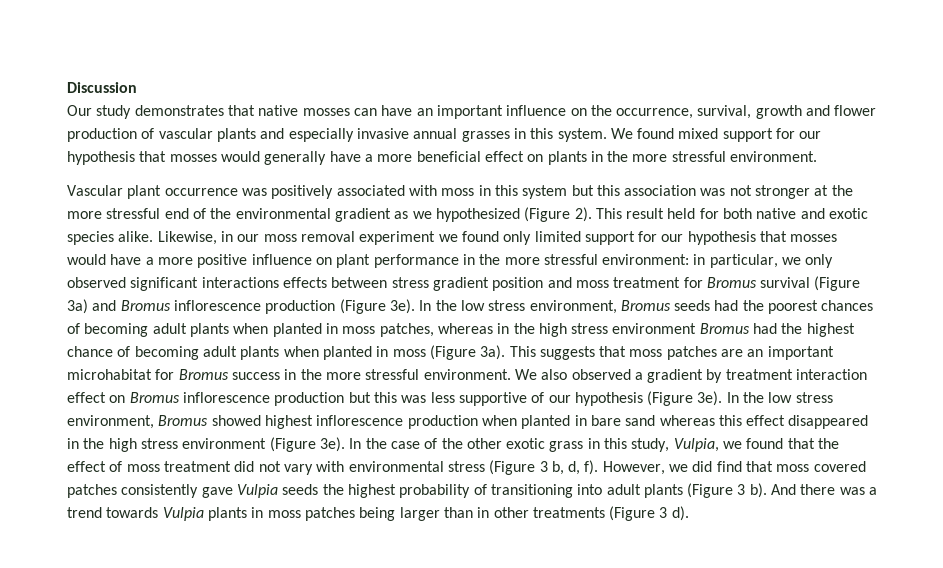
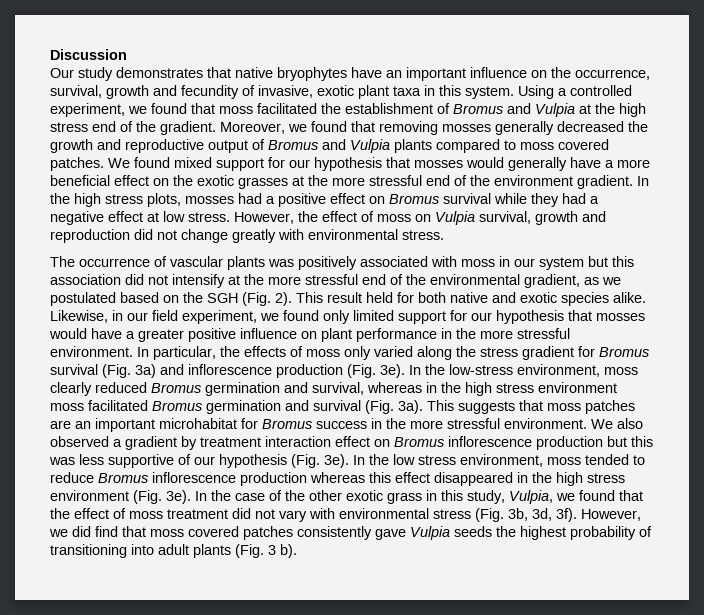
[302,108,377,116] mosses can -> [277,67,347,81] bryophytes
[834,105,877,116] [67,128,607,142] flower production of vascular plants and especially invasive annual grasses in this system. -> [181,85,632,99] [50,103,646,117] [50,121,648,135] [50,139,609,153] [50,157,104,171] fecundity of invasive, exotic plant taxa in this system. Using a controlled experiment, we found that moss facilitated the establishment of Bromus and Vulpia at the high stress end of the gradient. Moreover, we found that removing mosses generally decreased the growth and reproductive output of Bromus and Vulpia plants compared to moss covered patches.
[547,151,818,165] [67,185,238,199] plants in the more stressful environment. // Vascular plant occurrence -> [173,175,649,189] [50,193,599,207] [50,211,606,225] [50,229,444,243] [50,256,265,270] the exotic grasses at the more stressful end of the environment gradient. In the high stress plots, mosses had a positive effect on Bromus survival while they had a negative effect at low stress. However, the effect of moss on Vulpia survival, growth and reproduction did not change greatly with environmental stress. // The occurrence of vascular plants
[494,185,518,196] this -> [514,258,535,267] our
[700,185,811,199] was not stronger -> [125,274,225,288] did not intensify
[334,208,391,222] gradient -> [524,274,580,288] gradient,
[435,207,571,222] hypothesized (Figure -> [50,292,271,306] postulated based on the SGH (Fig.
[263,231,436,245] moss removal experiment -> [152,310,257,324] field experiment,
[157,257,193,265] more -> [138,329,184,342] greater
[602,254,834,268] [67,277,681,291] environment: in particular, we only observed significant interactions effects between stress gradient position and moss treatment -> [50,346,574,360] environment. In particular, the effects of moss only varied along the stress gradient
[814,276,861,291] (Figure -> [102,364,131,378] (Fig.
[120,299,874,314] [67,323,434,337] Bromus inflorescence production (Figure 3e). In the low stress environment, Bromus seeds had the poorest chances of becoming adult plants when planted in moss patches, -> [188,364,638,378] [50,382,364,396] inflorescence production (Fig. 3e). In the low-stress environment, moss clearly reduced Bromus germination and survival,
[699,323,855,337] [67,345,476,360] Bromus had the highest chance of becoming adult plants when planted in moss (Figure -> [50,400,394,414] moss facilitated Bromus germination and survival (Fig.
[647,391,833,406] [67,415,656,429] (Figure 3e). In the low stress environment, Bromus showed highest inflorescence production when planted in bare sand -> [291,454,645,468] [50,472,307,486] (Fig. 3e). In the low stress environment, moss tended to reduce Bromus inflorescence production
[269,437,316,452] (Figure -> [133,490,162,504] (Fig.
[489,460,599,475] (Figure 3 b, d, f). -> [475,508,577,522] (Fig. 3b, 3d, 3f).
[687,483,734,498] (Figure -> [235,544,264,558] (Fig.
[771,484,878,495] [67,506,689,521] And there was a trend towards Vulpia plants in moss patches being larger than in other treatments (Figure 3 d). -> (297, 551) none

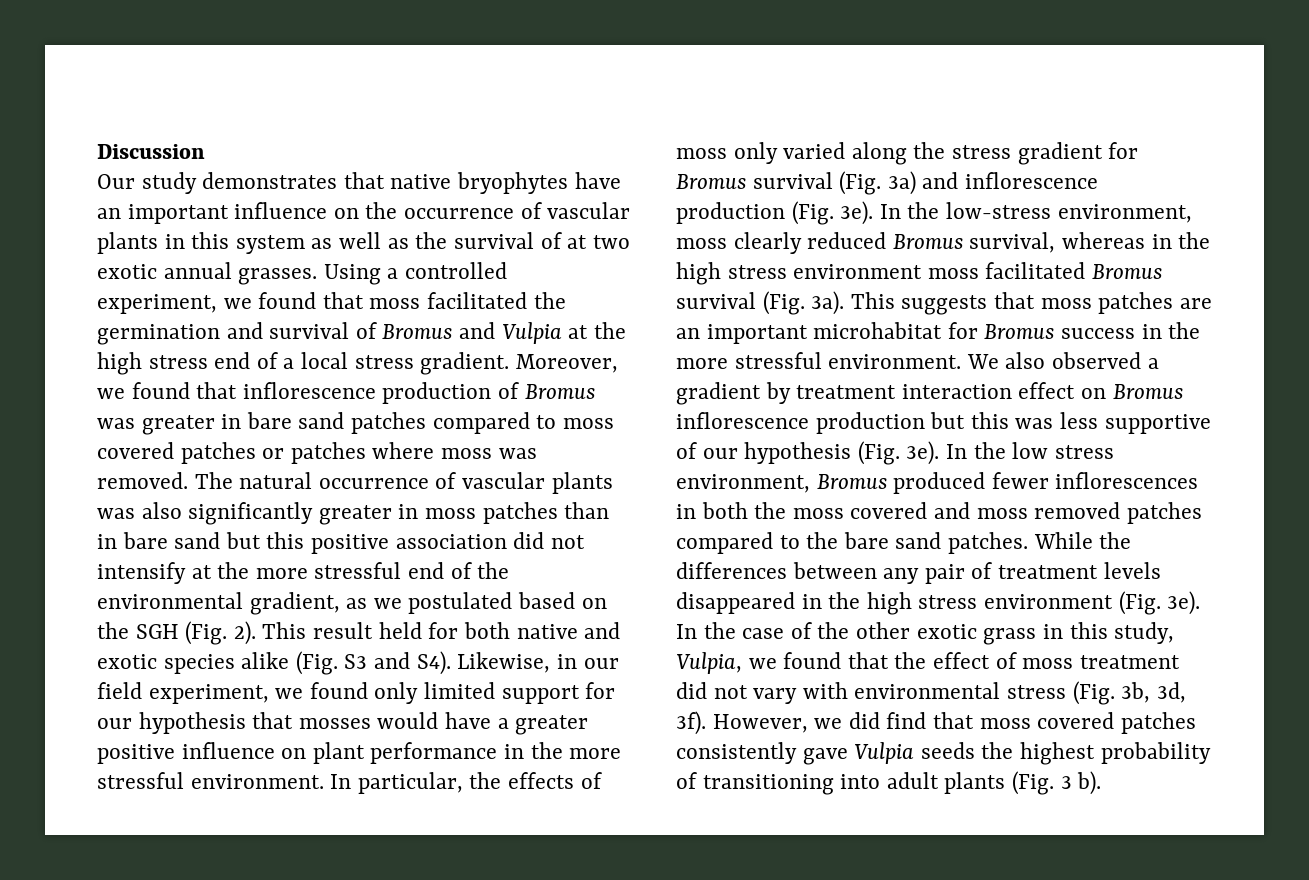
[575,69,650,80] [50,85,514,99] occurrence, survival, growth and fecundity of invasive, exotic plant taxa in this system. -> [404,202,631,219] [97,232,630,254] [97,262,318,285] occurrence of vascular plants in this system as well as the survival of at two exotic annual grasses.
[345,103,433,114] establishment -> [97,322,350,345] germination and survival
[136,121,156,132] the -> [283,352,414,369] a local stress
[379,121,648,135] [50,139,609,153] [50,157,650,171] [50,175,649,189] [50,193,599,207] [50,211,606,225] [50,229,444,243] [50,256,75,267] removing mosses generally decreased the growth and reproductive output of Bromus and Vulpia plants compared to moss covered patches. We found mixed support for our hypothesis that mosses would generally have a more beneficial effect on the exotic grasses at the more stressful end of the environment gradient. In the high stress plots, mosses had a positive effect on Bromus survival while they had a negative effect at low stress. However, the effect of moss on Vulpia survival, growth and reproduction did not change greatly with environmental stress. // The -> [242,382,595,404] [97,412,614,435] [97,442,537,464] [97,472,313,489] inflorescence production of Bromus was greater in bare sand patches compared to moss covered patches or patches where moss was removed. The natural
[298,256,634,270] positively associated with moss in our system but this -> [141,502,610,525] [97,532,390,554] also significantly greater in moss patches than in bare sand but this positive
[613,292,646,303] alike. -> [241,651,451,675] alike (Fig. S3 and S4).
[205,382,308,396] germination and -> (963, 241) none
[206,400,309,414] germination and -> (1163, 271) none
[547,454,645,465] [50,472,430,486] moss tended to reduce Bromus inflorescence production whereas this effect -> [816,472,1199,494] [676,502,1202,524] [676,532,1132,554] [676,562,1161,584] Bromus produced fewer inflorescences in both the moss covered and moss removed patches compared to the bare sand patches. While the differences between any pair of treatment levels

